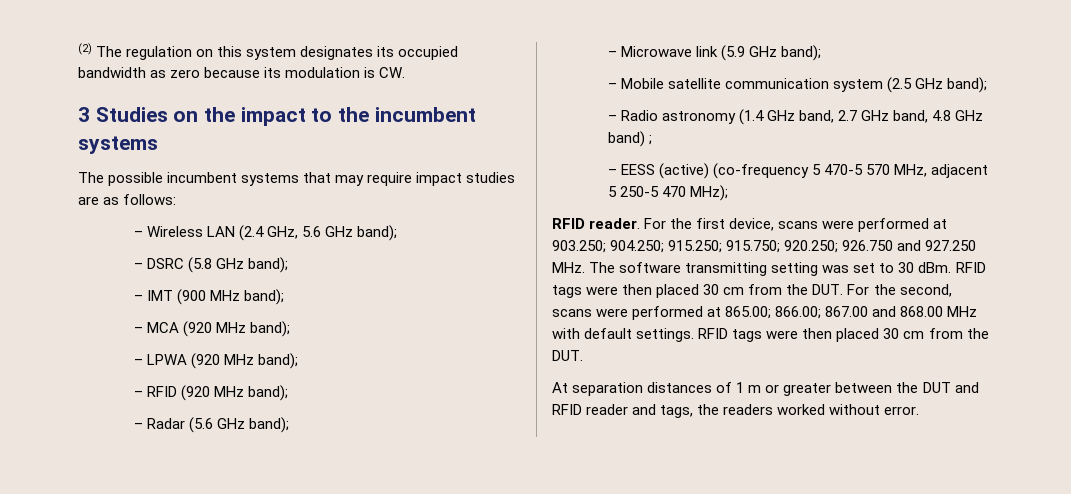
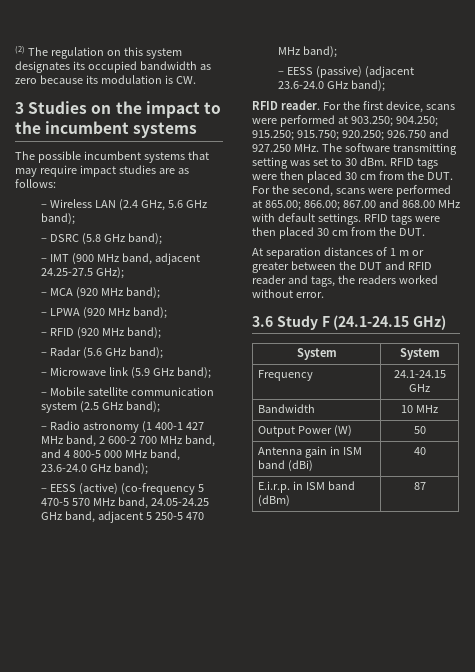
[244,289,285,305] band); -> [122,253,201,265] [41,267,125,279] band, adjacent 24.25-27.5 GHz);
[739,109,984,125] [607,131,653,147] (1.4 GHz band, 2.7 GHz band, 4.8 GHz band) ; -> [142,421,205,433] [41,435,216,447] [41,449,181,461] [41,463,149,475] (1 400-1 427 MHz band, 2 600-2 700 MHz band, and 4 800-5 000 MHz band, 23.6-24.0 GHz band);
[894,164,989,178] [607,185,729,201] MHz, adjacent 5 250-5 470 MHz); -> [93,497,210,509] [41,511,205,523] [278,46,338,58] [278,66,415,78] [278,80,386,92] MHz band, 24.05-24.25 GHz band, adjacent 5 250-5 470 MHz band); // – EESS (passive) (adjacent 23.6-24.0 GHz band);
(920, 410) none -> [252,315,447,330] [296,348,337,360] [399,348,440,360] [258,370,314,381] [393,370,446,378] [409,384,430,392] [258,404,316,413] [401,405,438,413] [258,425,353,437] [413,426,426,434] [258,446,363,458] [258,460,314,472] [413,447,426,455] [258,481,356,493] [258,495,291,507] [413,482,426,490] // 3.6 Study F (24.1-24.15 GHz) // System | System // Frequency | 24.1-24.15 GHz // Bandwidth | 10 MHz // Output Power (W) | 50 // Antenna gain in ISM band (dBi) | 40 // E.i.r.p. in ISM band (dBm) | 87

